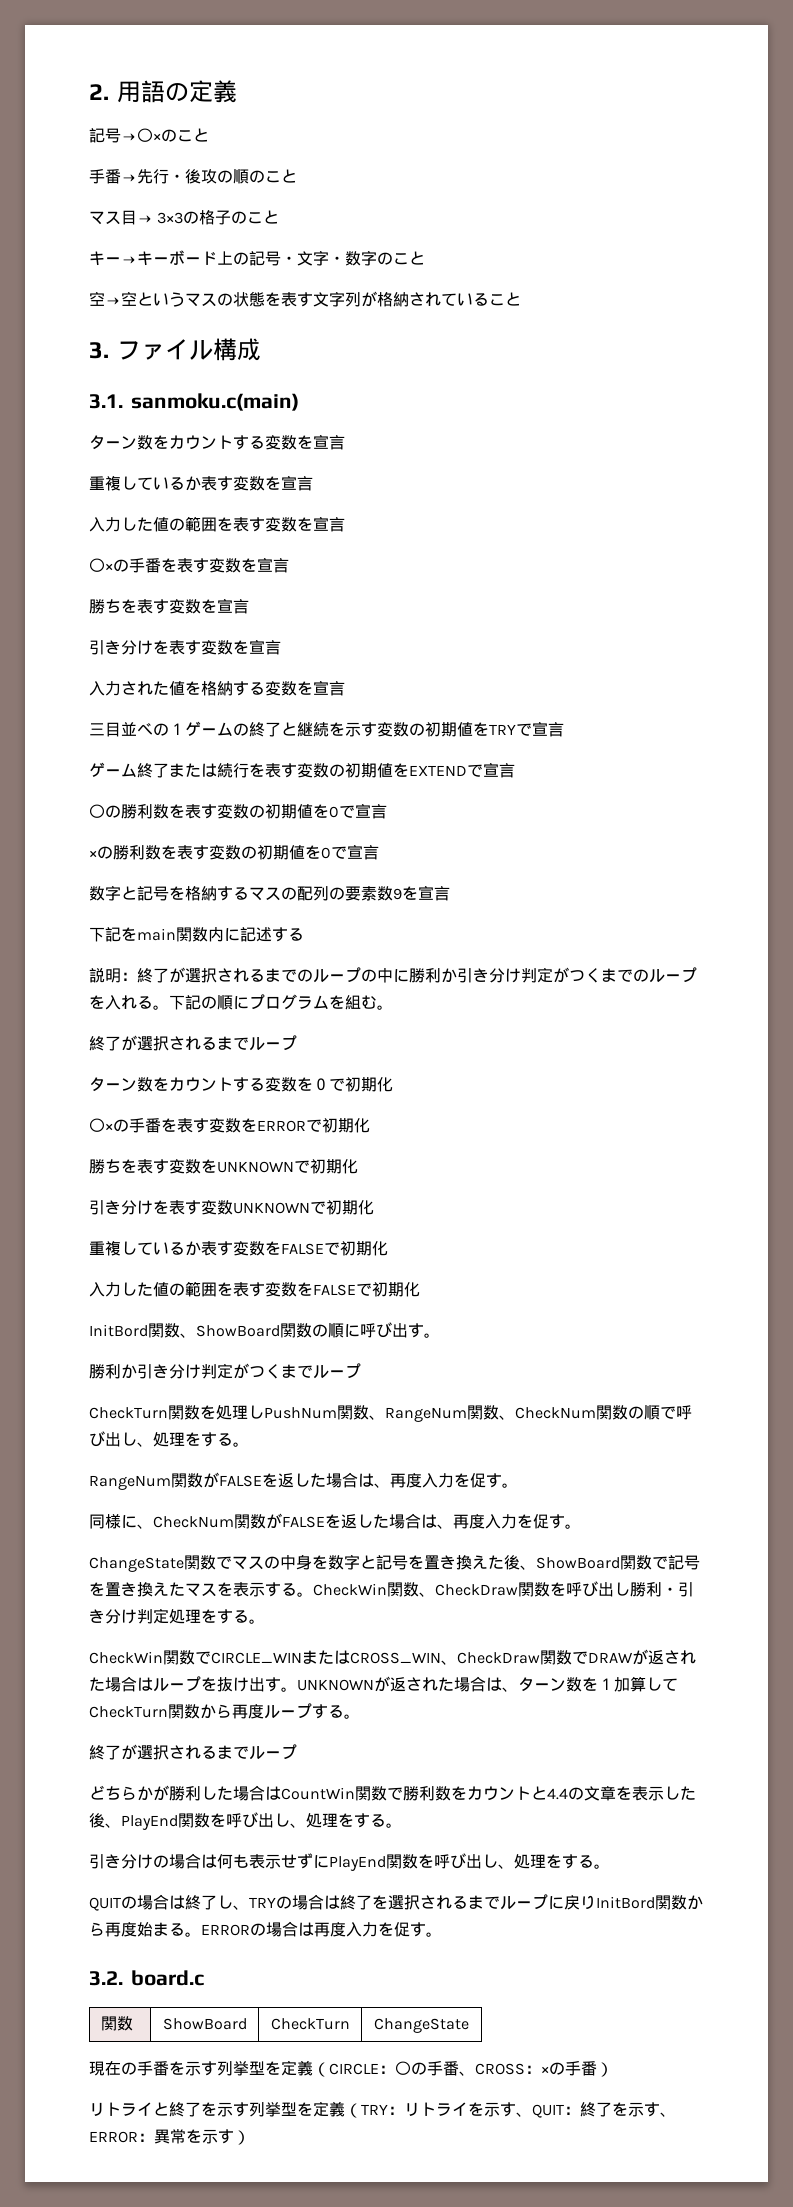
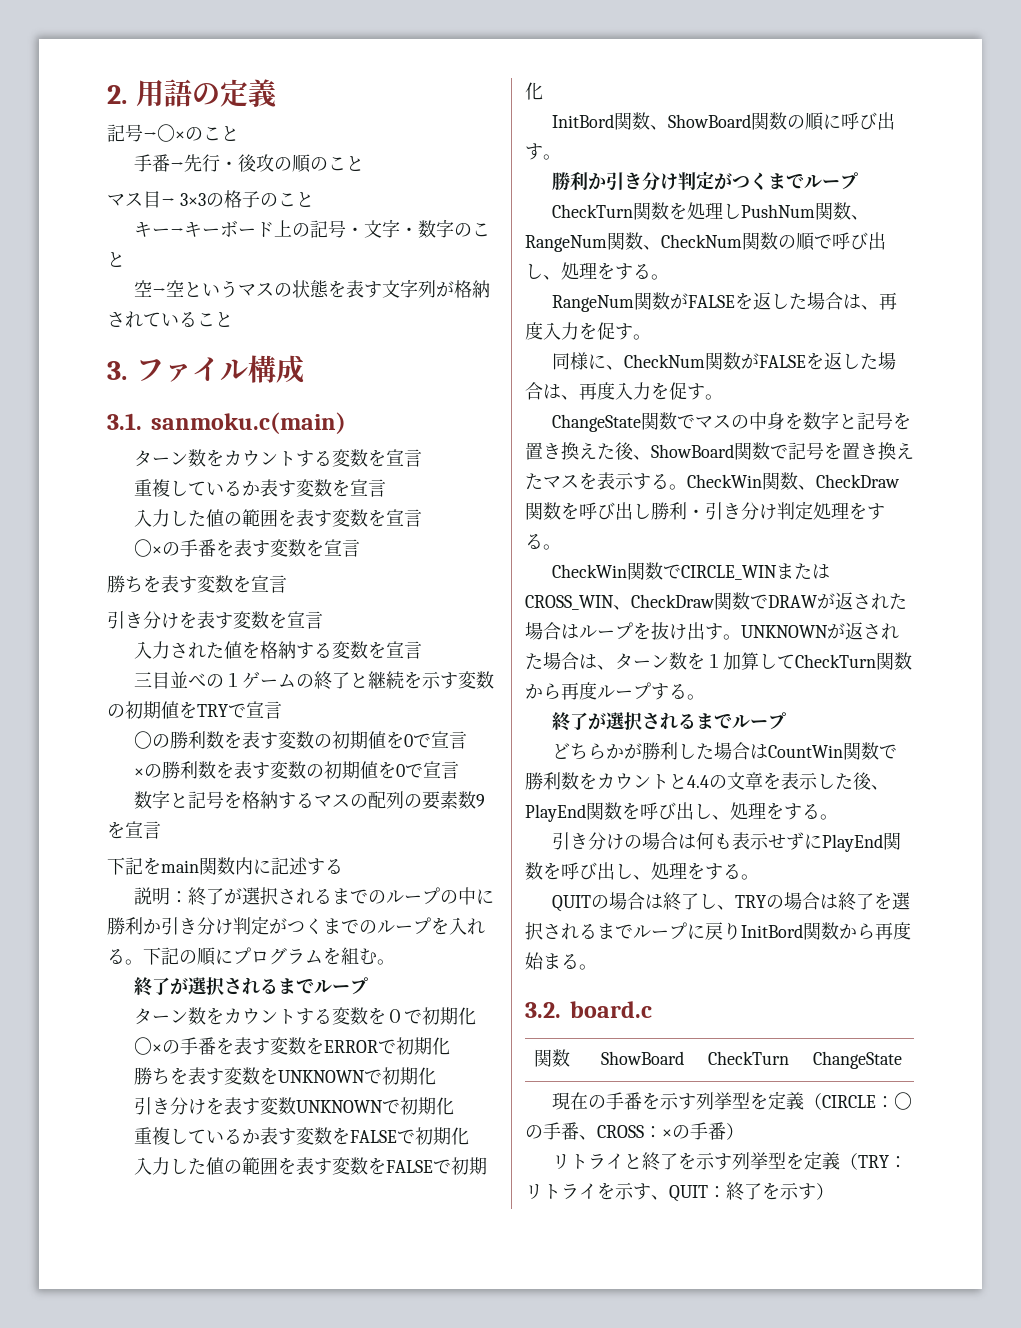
[89,762,515,778] // ゲーム終了または続行を表す変数の初期値をEXTENDで宣言 -> (282, 710) none
[201,1921,442,1937] ERRORの場合は再度入力を促す。 -> (597, 967) none
[660,2112,676,2117] [89,2129,234,2144] 、ERROR：異常を示す -> (816, 1191) none

